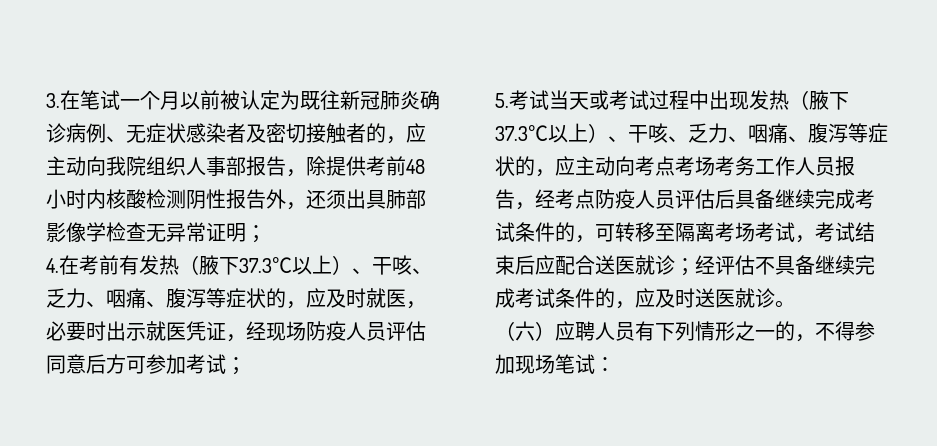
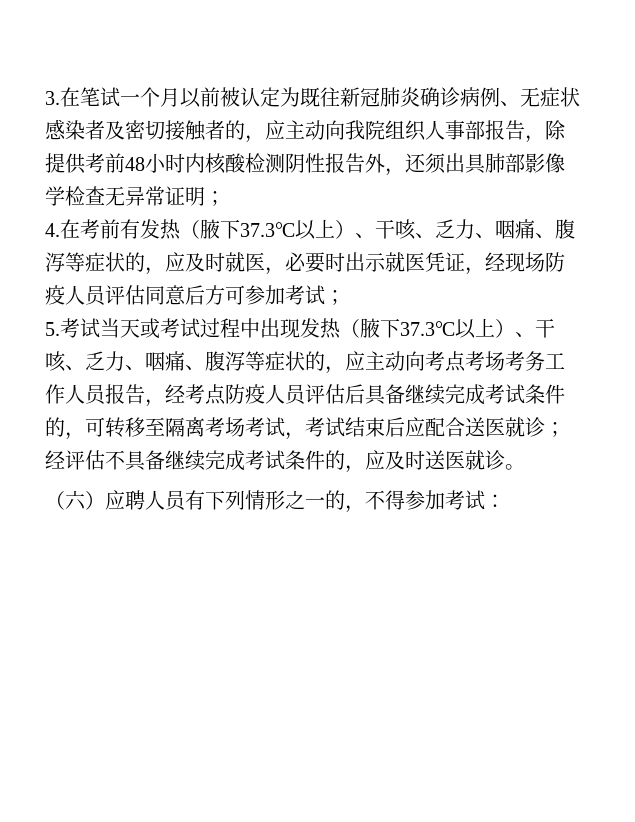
[515,354,575,374] 现场笔 -> [445,490,465,510] 考

